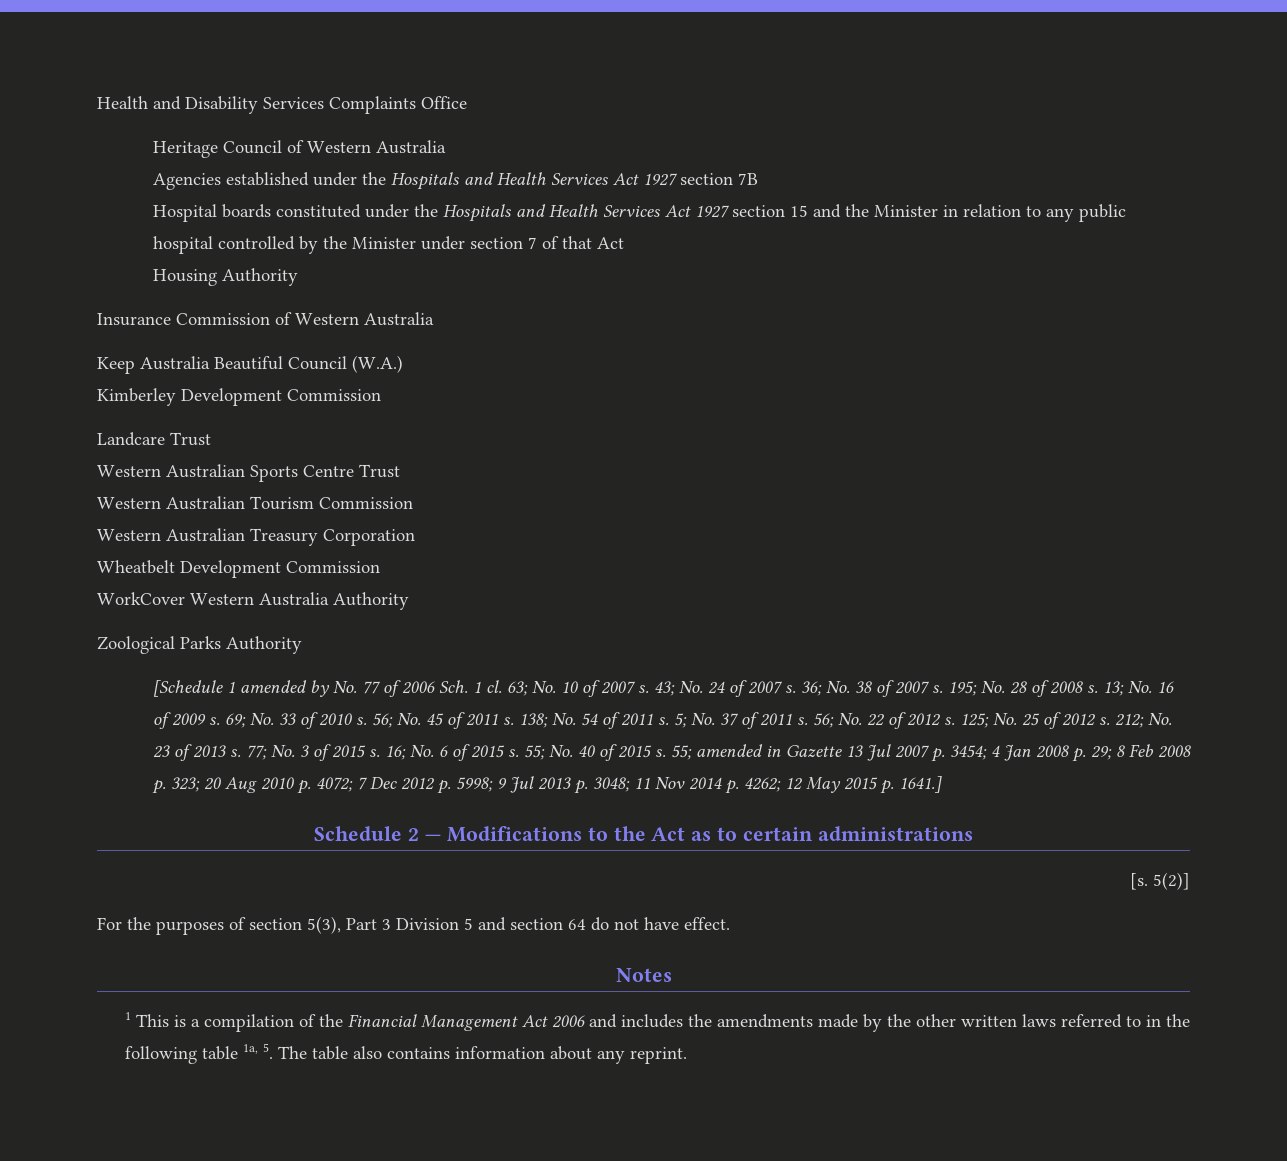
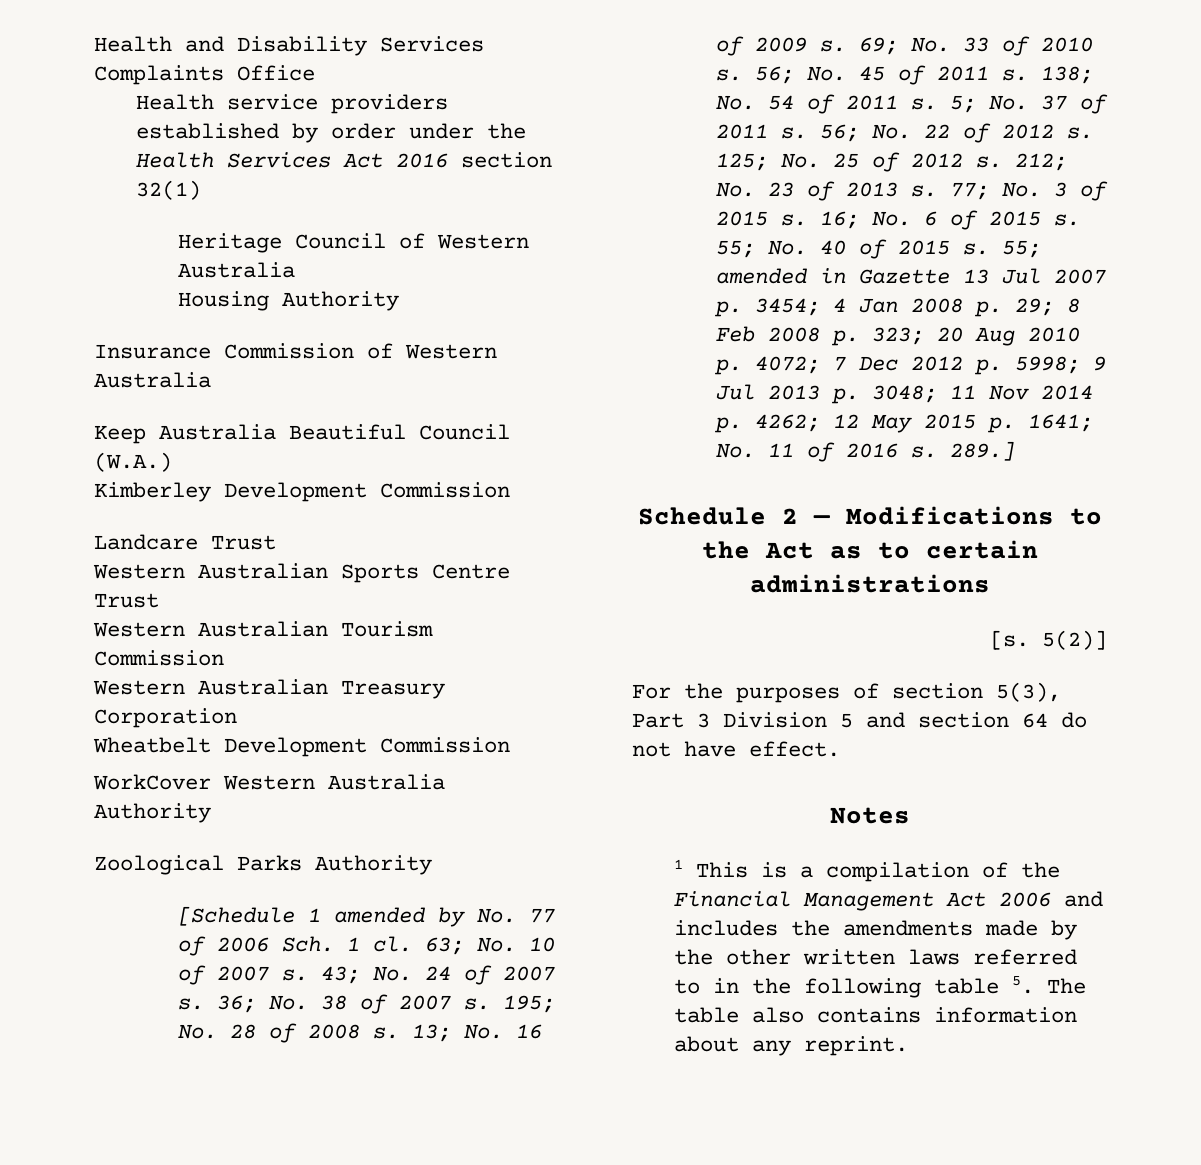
(467, 102) none -> [136,94,449,114] [136,123,527,143] [136,152,553,168] [136,180,202,200] // Health service providers established by order under the Health Services Act 2016 section 32(1)
[152,172,758,190] [152,204,1126,222] [152,236,624,254] // Agencies established under the Hospitals and Health Services Act 1927 section 7B // Hospital boards constituted under the Hospitals and Health Services Act 1927 section 15 and the Minister in relation to any public hospital controlled by the Minister under section 7 of that Act -> (296, 270) none
[898,776,942,793] 1641.] -> [1028,414,1094,432] [716,441,1016,462] 1641; No. 11 of 2016 s. 289.]
[242,1044,258,1054] 1a, -> (1000, 986) none

